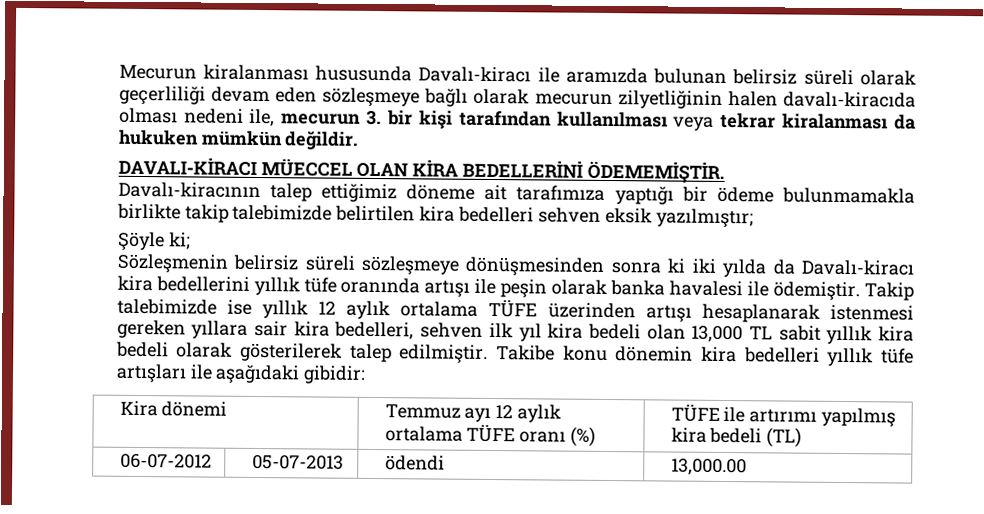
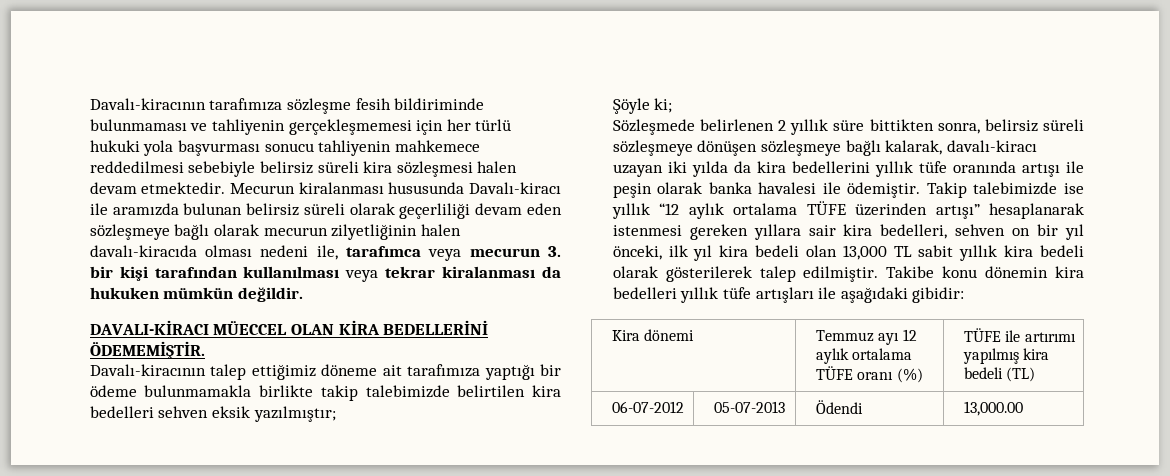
(118, 72) none -> [89,98,485,114] [89,119,512,135] [89,140,480,156] [89,161,518,177] [89,182,226,194] Davalı-kiracının tarafımıza sözleşme fesih bildiriminde bulunmaması ve tahliyenin gerçekleşmemesi için her türlü hukuki yola başvurması sonucu tahliyenin mahkemece reddedilmesi sebebiyle belirsiz süreli kira sözleşmesi halen devam etmektedir.
(276, 117) none -> [346,246,462,261] tarafımca veya
[116,253,686,276] Sözleşmenin belirsiz süreli sözleşmeye dönüşmesinden sonra ki -> [612,119,1084,135] [612,140,1037,156] [612,164,663,177] Sözleşmede belirlenen 2 yıllık süre bittikten sonra, belirsiz süreli sözleşmeye dönüşen sözleşmeye bağlı kalarak, davalı-kiracı uzayan
[801,259,915,276] Davalı-kiracı -> (751, 167) none
[318,301,337,315] 12 -> [659,203,680,215] “12
[645,305,692,322] artışı -> [935,204,980,219] artışı”
(484, 330) none -> [1012,224,1084,240] [612,245,662,260] on bir yıl önceki,
[384,455,445,471] ödendi -> [816,400,864,414] Ödendi

